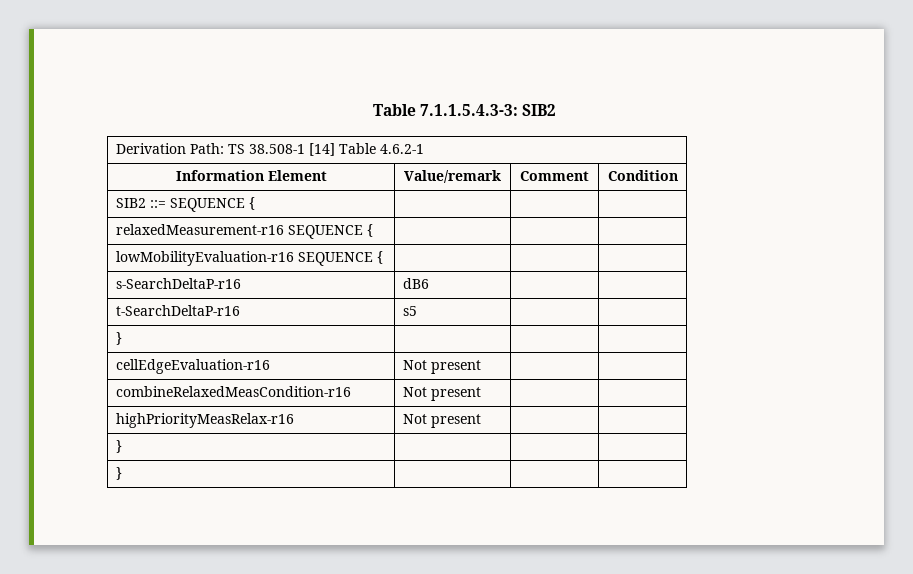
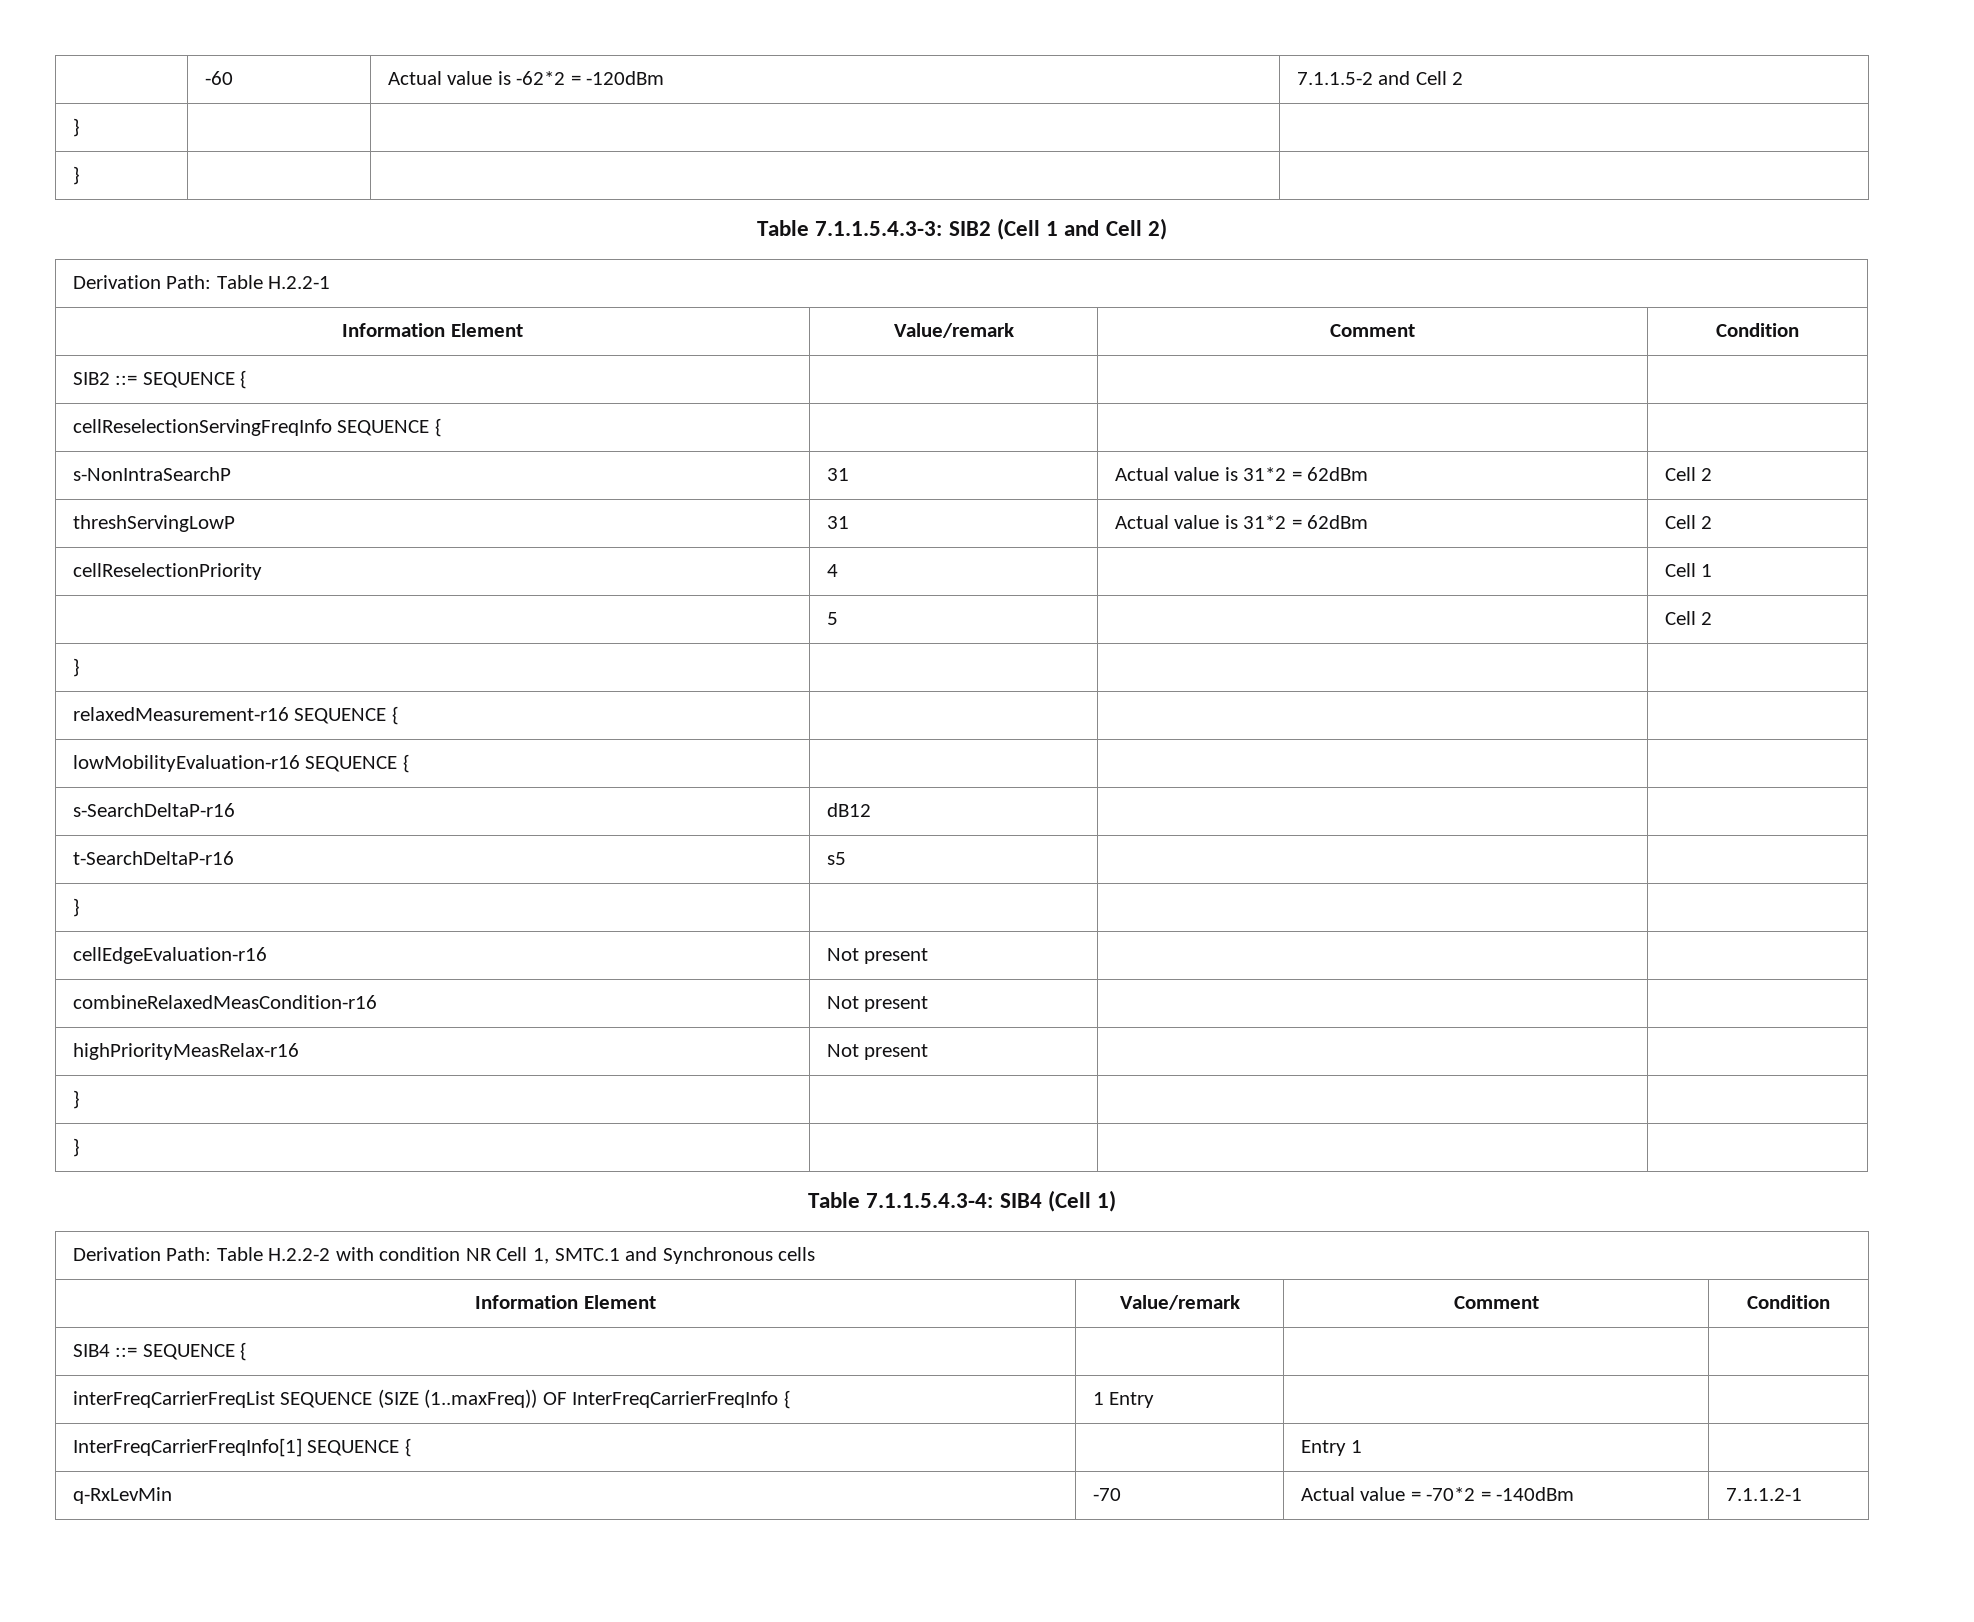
[372,104,557,116] [115,143,424,156] Table 7.1.1.5.4.3-3: SIB2 // Derivation Path: TS 38.508-1 [14] Table 4.6.2-1 -> [204,71,233,85] [387,71,665,85] [1296,71,1464,85] [72,118,80,137] [72,166,80,185] [757,218,1167,240] [72,275,331,289] | -60 | Actual value is -62*2 = -120dBm | 7.1.1.5-2 and Cell 2 // } | | | // } | | | // Table 7.1.1.5.4.3-3: SIB2 (Cell 1 and Cell 2) // Derivation Path: Table H.2.2-1
(255, 203) none -> [72,418,442,437] [72,467,231,481] [826,468,849,481] [1114,467,1369,481] [1664,467,1713,481] [72,515,235,532] [826,516,849,529] [1114,515,1369,529] [1664,515,1713,529] [72,563,262,580] [826,564,838,577] [1664,563,1713,577] [826,612,838,625] [1664,611,1713,625] [72,658,80,677] // cellReselectionServingFreqInfo SEQUENCE { | | | // s-NonIntraSearchP | 31 | Actual value is 31*2 = 62dBm | Cell 2 // threshServingLowP | 31 | Actual value is 31*2 = 62dBm | Cell 2 // cellReselectionPriority | 4 | | Cell 1 // | 5 | | Cell 2 // } | | |
[402,278,429,289] dB6 -> [826,803,871,817] dB12
(122, 473) none -> [808,1190,1116,1212] [72,1247,816,1264] [475,1295,656,1309] [1119,1295,1240,1310] [1453,1296,1539,1309] [1747,1295,1830,1309] [72,1342,248,1361] [72,1389,791,1409] [1092,1392,1155,1408] [72,1438,412,1457] [1300,1440,1363,1456] [72,1487,172,1504] [1092,1488,1121,1501] [1300,1487,1575,1501] [1725,1488,1802,1501] // Table 7.1.1.5.4.3-4: SIB4 (Cell 1) // Derivation Path: Table H.2.2-2 with condition NR Cell 1, SMTC.1 and Synchronous cells // Information Element | Value/remark | Comment | Condition // SIB4 ::= SEQUENCE { | | | // interFreqCarrierFreqList SEQUENCE (SIZE (1..maxFreq)) OF InterFreqCarrierFreqInfo { | 1 Entry | | // InterFreqCarrierFreqInfo[1] SEQUENCE { | | Entry 1 | // q-RxLevMin | -70 | Actual value = -70*2 = -140dBm | 7.1.1.2-1

